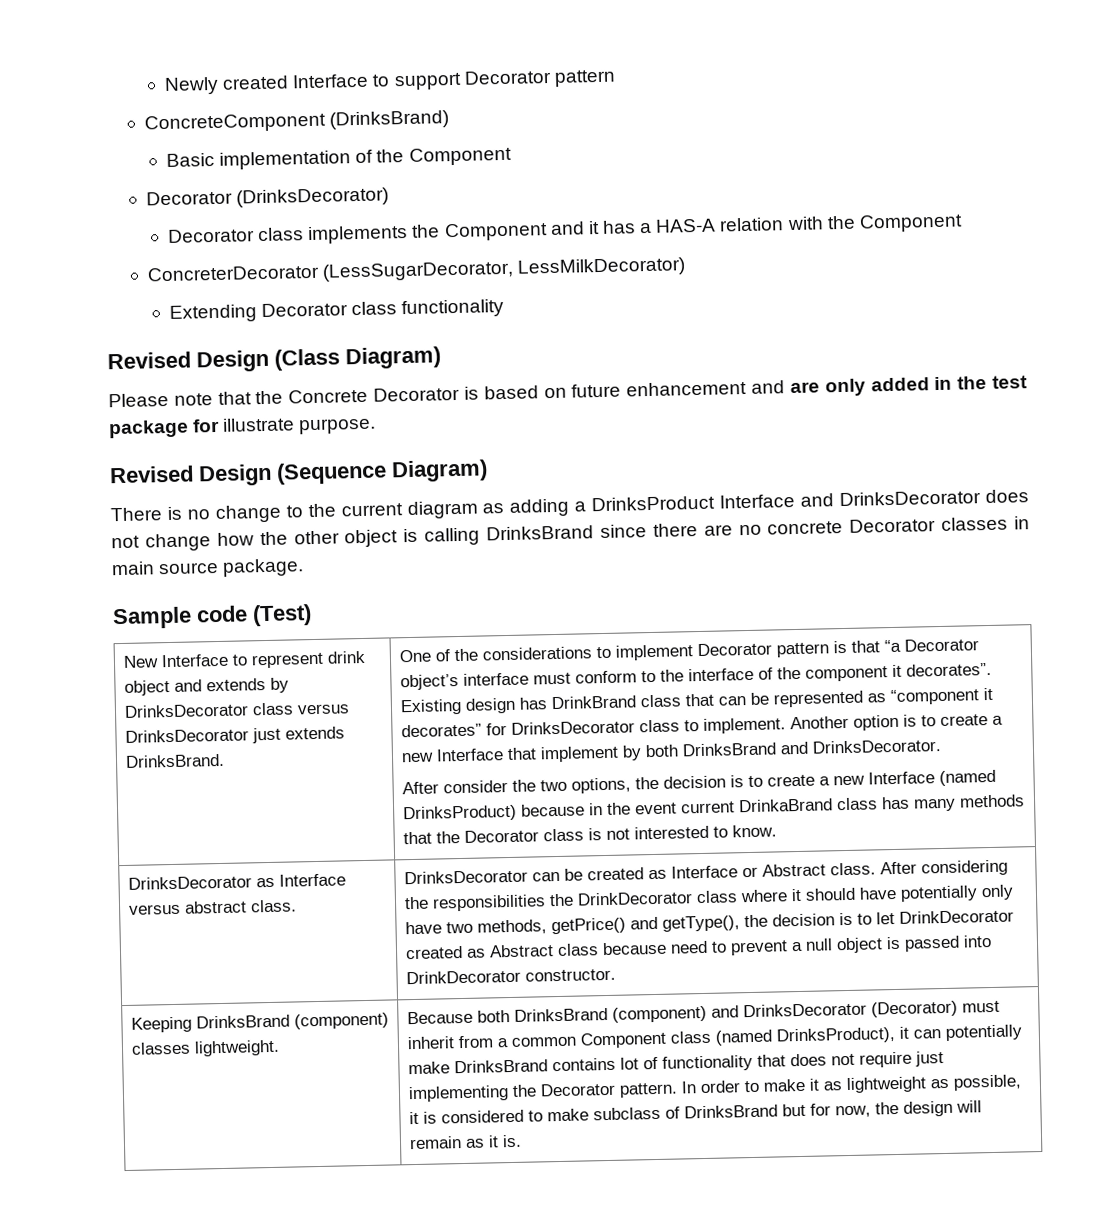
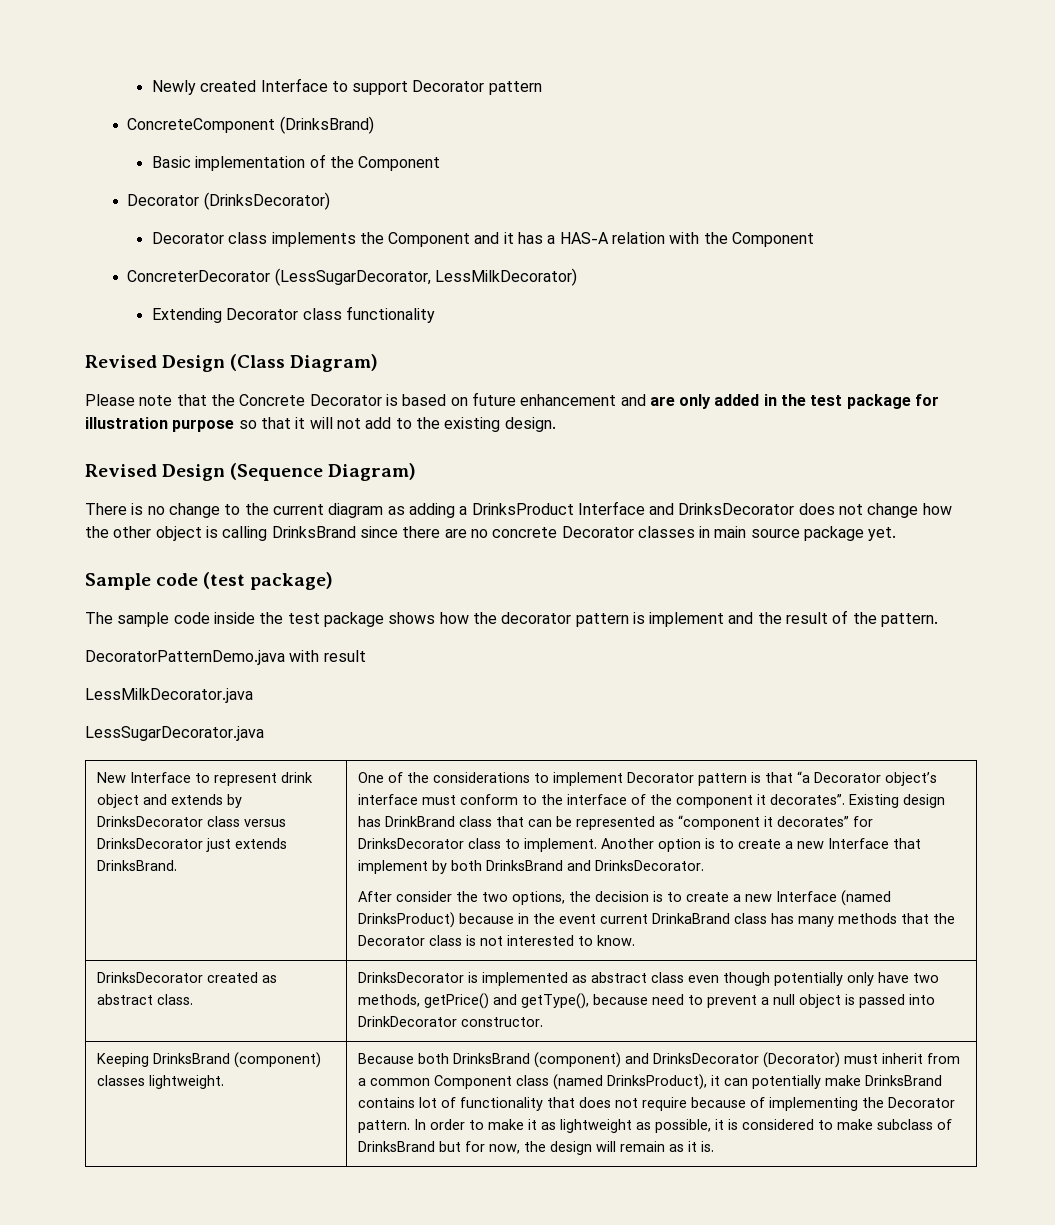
[222,417,377,435] illustrate purpose. -> [85,417,556,432] illustration purpose so that it will not add to the existing design.
[222,558,305,577] package. -> [804,526,897,541] package yet.
[252,604,312,627] (Test) -> [203,572,334,590] [85,610,939,627] [85,650,366,665] [85,688,253,703] [85,726,264,741] (test package) // The sample code inside the test package shows how the decorator pattern is implement and the result of the pattern. // DecoratorPatternDemo.java with result // LessMilkDecorator.java // LessSugarDecorator.java
[255,873,346,888] [128,903,181,915] as Interface versus -> [207,972,278,983] created as
[531,859,1008,882] [403,886,897,912] can be created as Interface or Abstract class. After considering the responsibilities the DrinkDecorator class where it should have -> [468,972,771,986] is implemented as abstract class even though
[743,909,1014,928] [404,943,599,960] the decision is to let DrinkDecorator created as Abstract class -> (590, 1001) none
[914,1051,944,1067] just -> [691,1097,766,1108] because of

